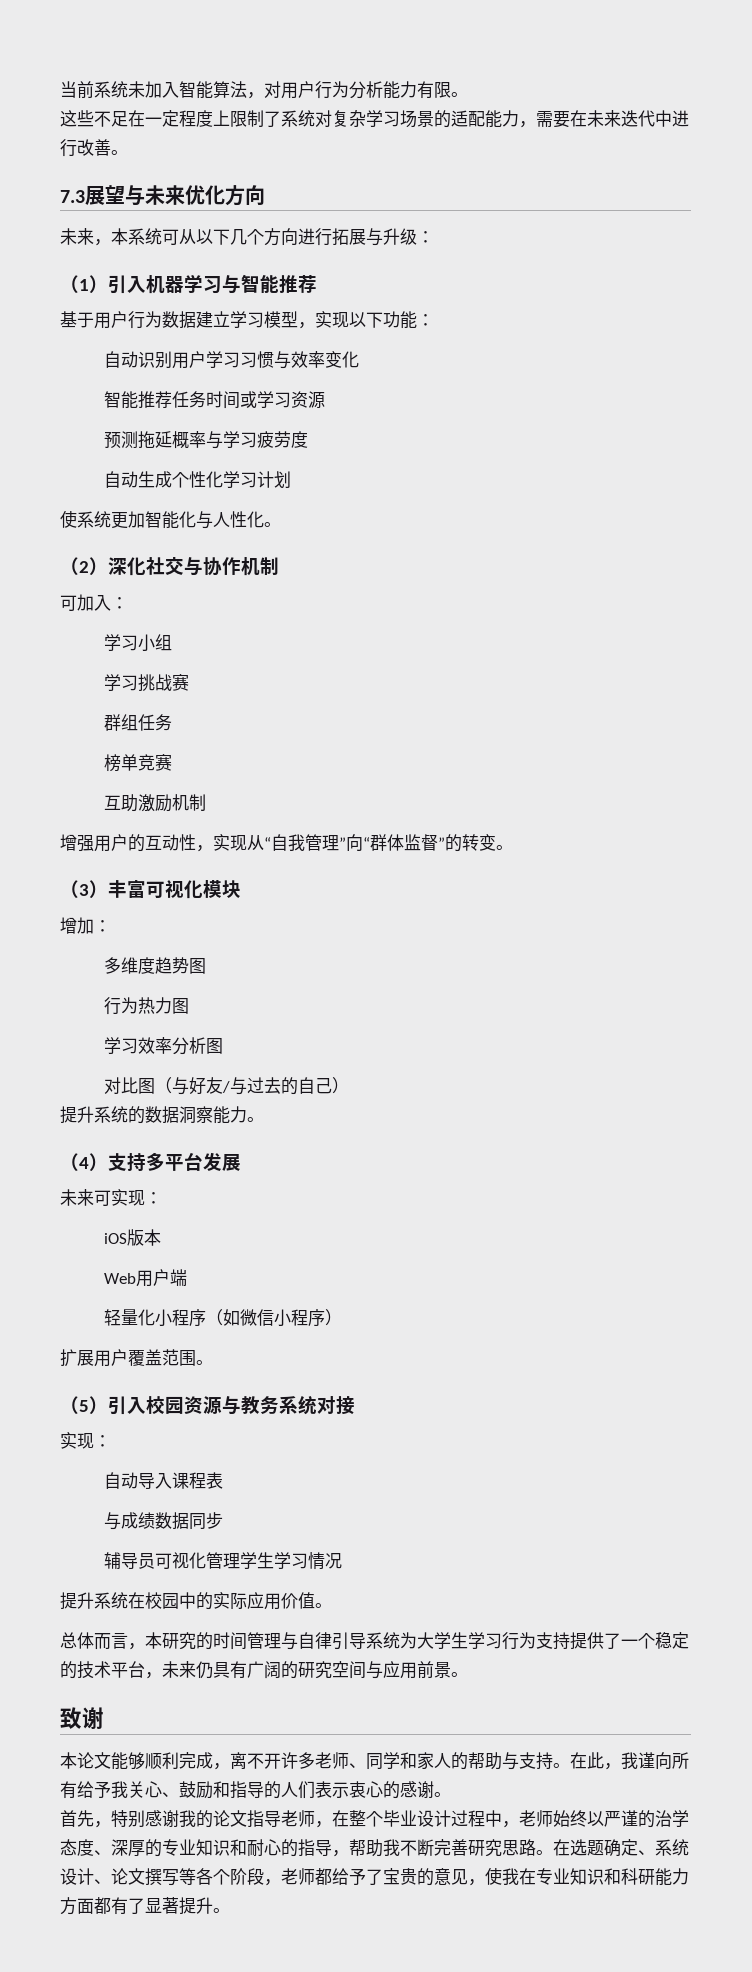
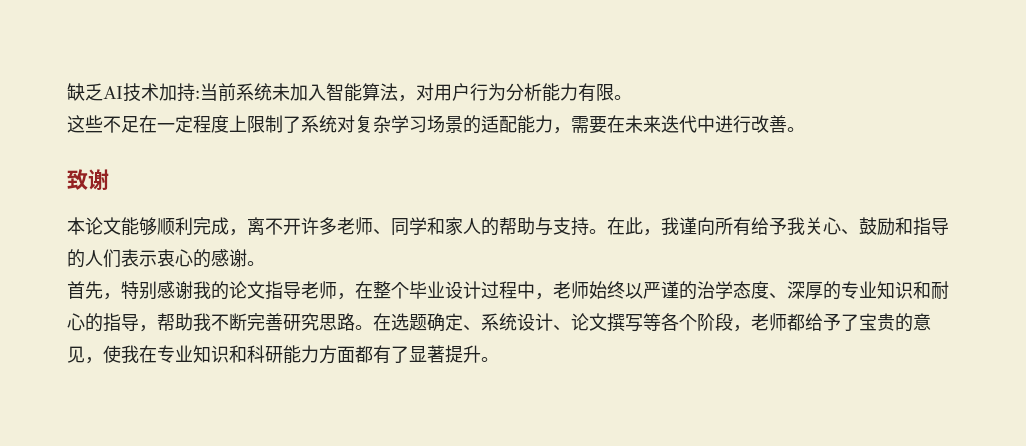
(60, 89) none -> [67,83,200,102] 缺乏AI技术加持:
[60,185,265,206] [60,228,434,246] [60,274,317,294] [60,311,434,329] [103,351,359,369] [103,391,325,409] [103,431,308,449] [103,471,291,488] [60,510,281,529] [60,557,279,576] [60,594,128,611] [103,634,172,652] [103,673,189,692] [103,714,172,731] [103,753,172,772] [103,794,206,812] [60,834,513,852] [60,880,241,899] [60,917,111,934] [103,957,206,974] [103,997,189,1015] [103,1037,223,1055] [103,1077,349,1095] [60,1106,264,1124] [60,1152,241,1172] [60,1189,162,1206] [103,1229,161,1246] [103,1269,187,1287] [103,1309,342,1327] [60,1349,213,1367] [60,1395,355,1415] [60,1432,111,1449] [103,1472,223,1489] [103,1512,223,1530] [103,1552,342,1570] [60,1592,332,1610] [60,1632,689,1650] [60,1661,468,1679] // 7.3展望与未来优化方向 // 未来，本系统可从以下几个方向进行拓展与升级： // （1）引入机器学习与智能推荐 // 基于用户行为数据建立学习模型，实现以下功能： // 自动识别用户学习习惯与效率变化 // 智能推荐任务时间或学习资源 // 预测拖延概率与学习疲劳度 // 自动生成个性化学习计划 // 使系统更加智能化与人性化。 // （2）深化社交与协作机制 // 可加入： // 学习小组 // 学习挑战赛 // 群组任务 // 榜单竞赛 // 互助激励机制 // 增强用户的互动性，实现从“自我管理”向“群体监督”的转变。 // （3）丰富可视化模块 // 增加： // 多维度趋势图 // 行为热力图 // 学习效率分析图 // 对比图（与好友/与过去的自己） // 提升系统的数据洞察能力。 // （4）支持多平台发展 // 未来可实现： // iOS版本 // Web用户端 // 轻量化小程序（如微信小程序） // 扩展用户覆盖范围。 // （5）引入校园资源与教务系统对接 // 实现： // 自动导入课程表 // 与成绩数据同步 // 辅导员可视化管理学生学习情况 // 提升系统在校园中的实际应用价值。 // 总体而言，本研究的时间管理与自律引导系统为大学生学习行为支持提供了一个稳定的技术平台，未来仍具有广阔的研究空间与应用前景。 -> (805, 129) none

